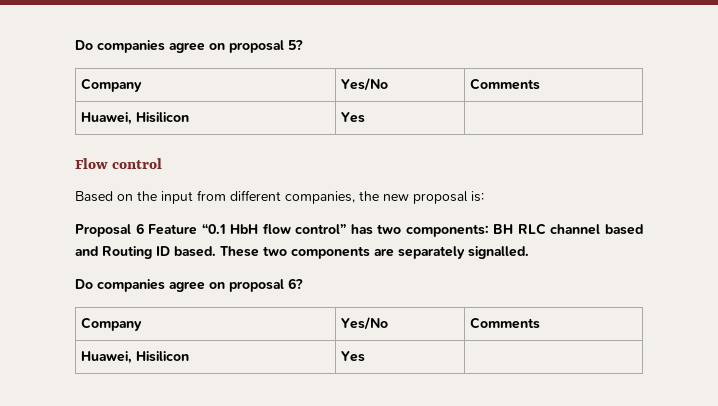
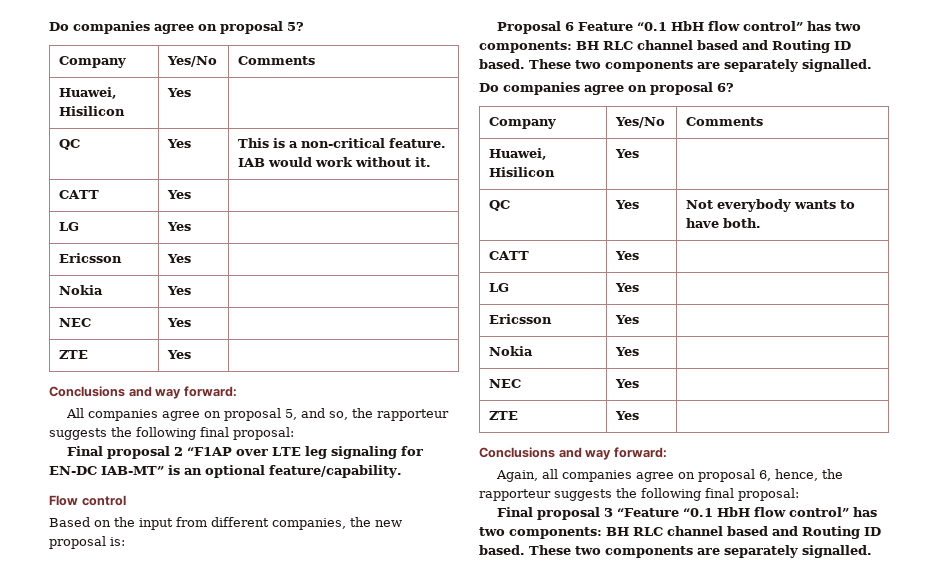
(365, 117) none -> [58,139,80,150] [166,139,192,148] [237,138,446,148] [237,157,431,167] [58,190,99,199] [166,190,192,199] [58,222,79,231] [166,222,192,231] [58,253,122,263] [166,254,192,263] [58,285,103,295] [166,286,192,295] [58,318,91,327] [166,318,192,327] [58,350,88,359] [166,350,192,359] [49,386,237,399] [66,408,450,421] [49,427,294,440] [67,446,424,459] [49,465,402,478] // QC | Yes | This is a non-critical feature. IAB would work without it. // CATT | Yes | // LG | Yes | // Ericsson | Yes | // Nokia | Yes | // NEC | Yes | // ZTE | Yes | // Conclusions and way forward: // All companies agree on proposal 5, and so, the rapporteur suggests the following final proposal: // Final proposal 2 “F1AP over LTE leg signaling for EN-DC IAB-MT” is an optional feature/capability.
(365, 356) none -> [488,200,510,211] [614,200,640,209] [685,199,855,212] [685,218,761,228] [488,251,529,260] [614,251,640,260] [488,283,509,292] [614,283,640,292] [488,314,552,324] [614,315,640,324] [488,346,533,356] [614,347,640,356] [488,379,521,388] [614,379,640,388] [488,411,518,420] [614,411,640,420] [479,447,667,460] [496,469,844,482] [479,488,799,501] [497,507,878,520] [479,526,881,539] [479,545,872,558] // QC | Yes | Not everybody wants to have both. // CATT | Yes | // LG | Yes | // Ericsson | Yes | // Nokia | Yes | // NEC | Yes | // ZTE | Yes | // Conclusions and way forward: // Again, all companies agree on proposal 6, hence, the rapporteur suggests the following final proposal: // Final proposal 3 “Feature “0.1 HbH flow control” has two components: BH RLC channel based and Routing ID based. These two components are separately signalled.

